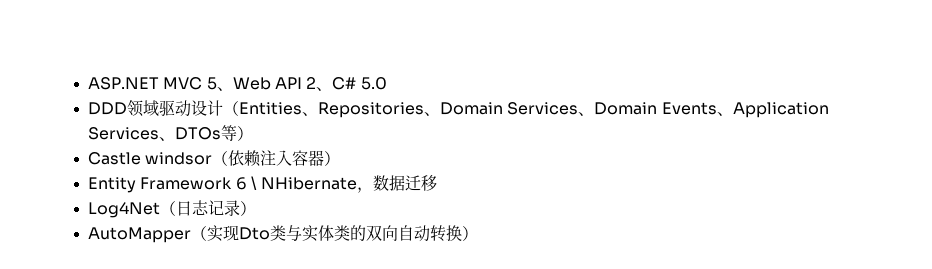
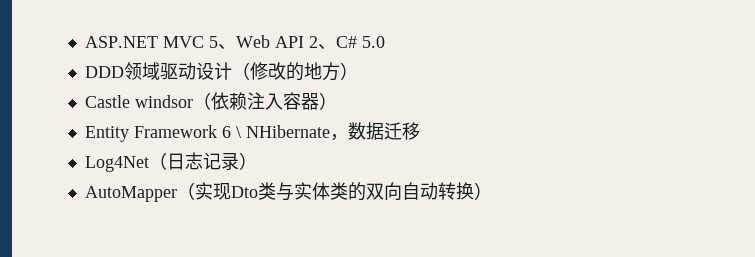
[238,102,829,118] [87,125,237,141] Entities、Repositories、Domain Services、Domain Events、Application Services、DTOs等 -> [249,62,340,81] 修改的地方

